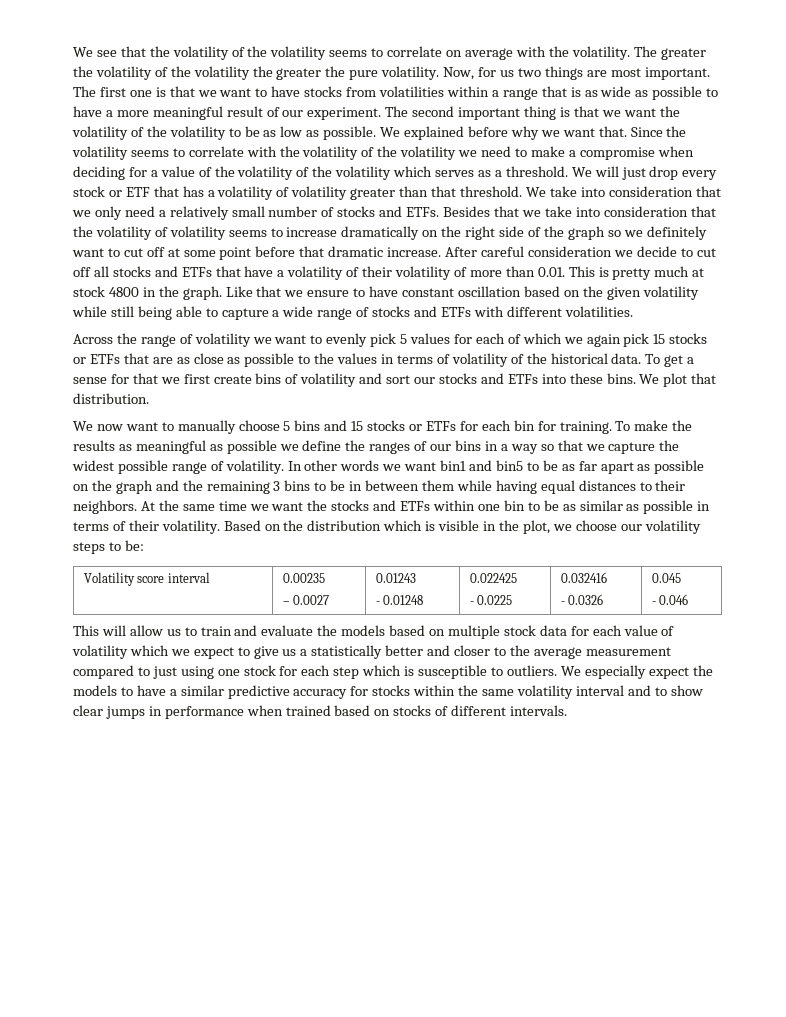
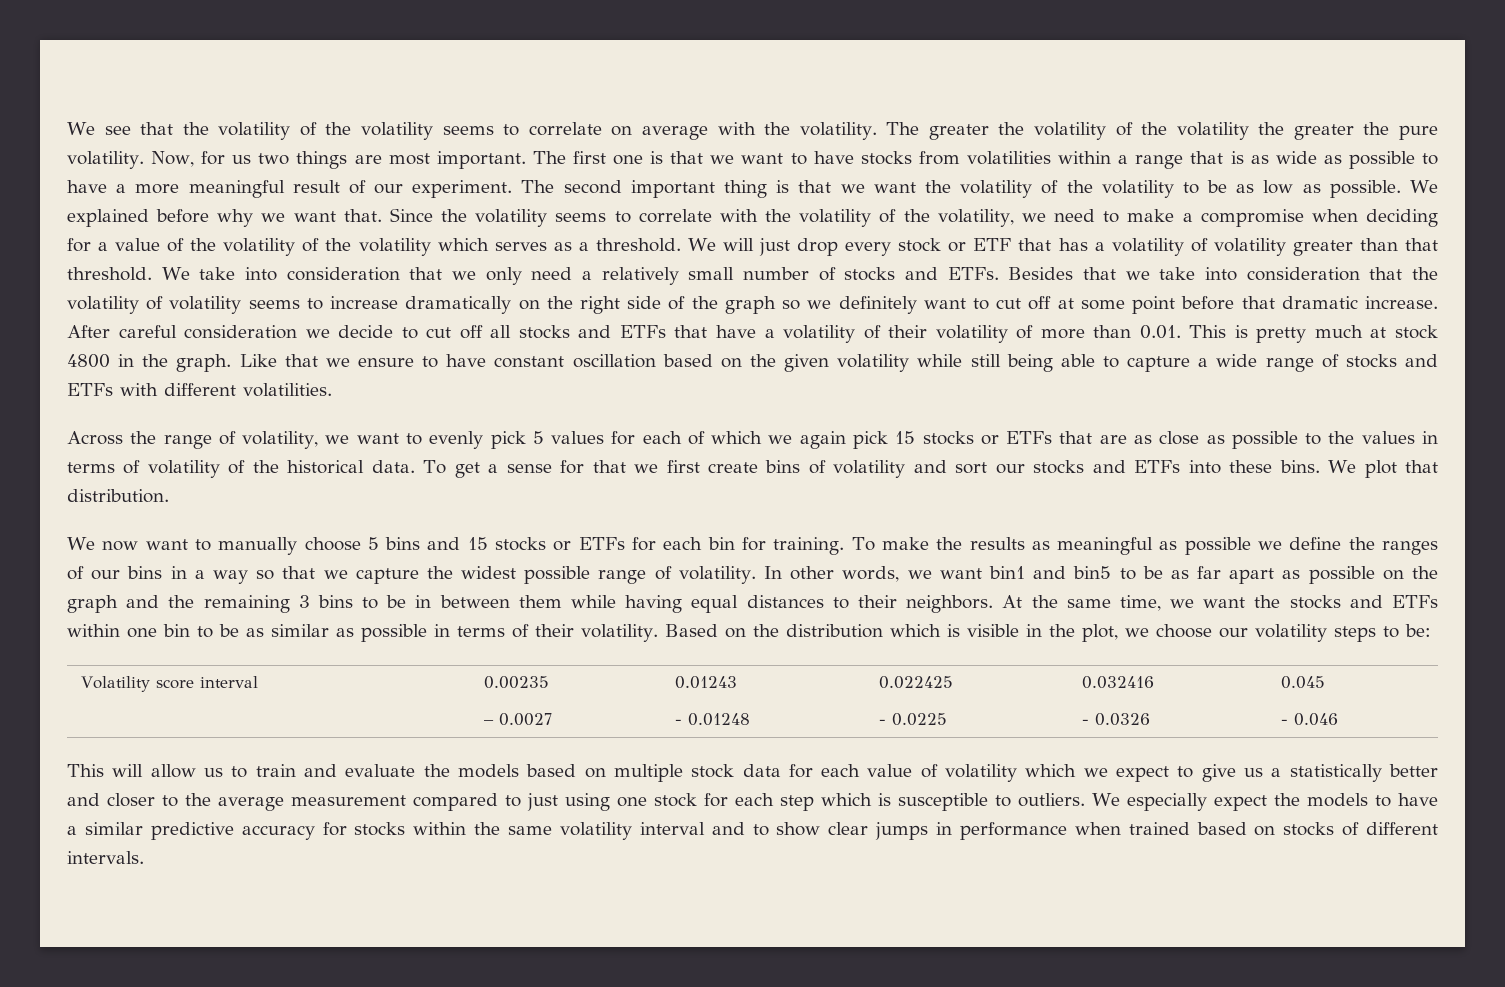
[400,146,457,160] volatility -> [937,209,1014,227] volatility,
[194,333,251,347] volatility -> [242,431,319,449] volatility,
[340,460,380,471] words -> [842,566,900,582] words,
[218,501,247,511] time -> [1119,595,1161,611] time,

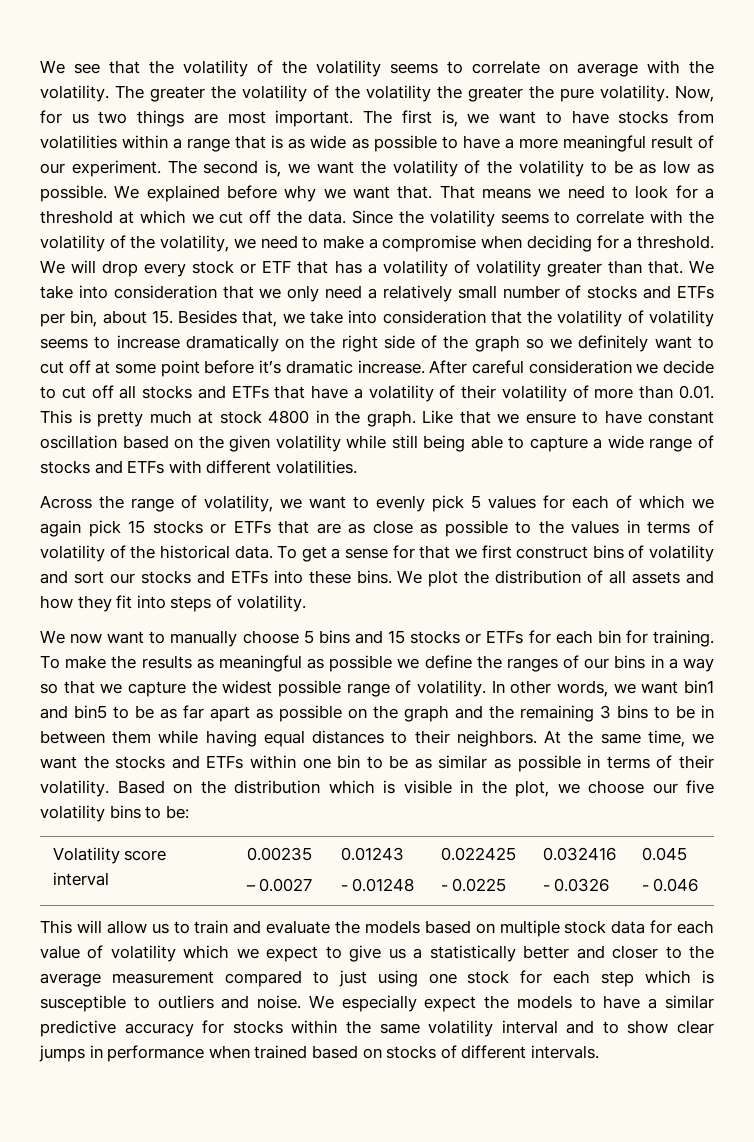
[613,151,704,165] one is that -> [441,110,458,127] is,
[630,180,832,198] important thing is that -> [265,160,282,177] is,
(382, 215) none -> [439,185,715,199] [40,210,347,224] That means we need to look for a threshold at which we cut off the data.
[115,238,589,256] value of the volatility of the volatility which serves as a -> (633, 243) none
[759,238,791,256] just -> (97, 266) none
[1405,238,1439,251] [67,267,152,281] that threshold. -> [647,260,683,274] that.
[947,267,1116,280] ETFs. Besides that -> [677,285,714,299] [40,310,278,327] ETFs per bin, about 15. Besides that,
[1241,296,1275,309] that -> [259,360,282,374] it’s
[708,462,759,473] create -> [516,546,589,559] construct
[1405,460,1439,473] [67,489,169,503] that distribution. -> [464,570,714,584] [40,595,306,612] the distribution of all assets and how they fit into steps of volatility.
[1254,624,1376,642] volatility steps -> [686,780,714,794] [40,805,141,822] five volatility bins
[1018,793,1086,807] outliers. -> [157,995,302,1009] outliers and noise.

